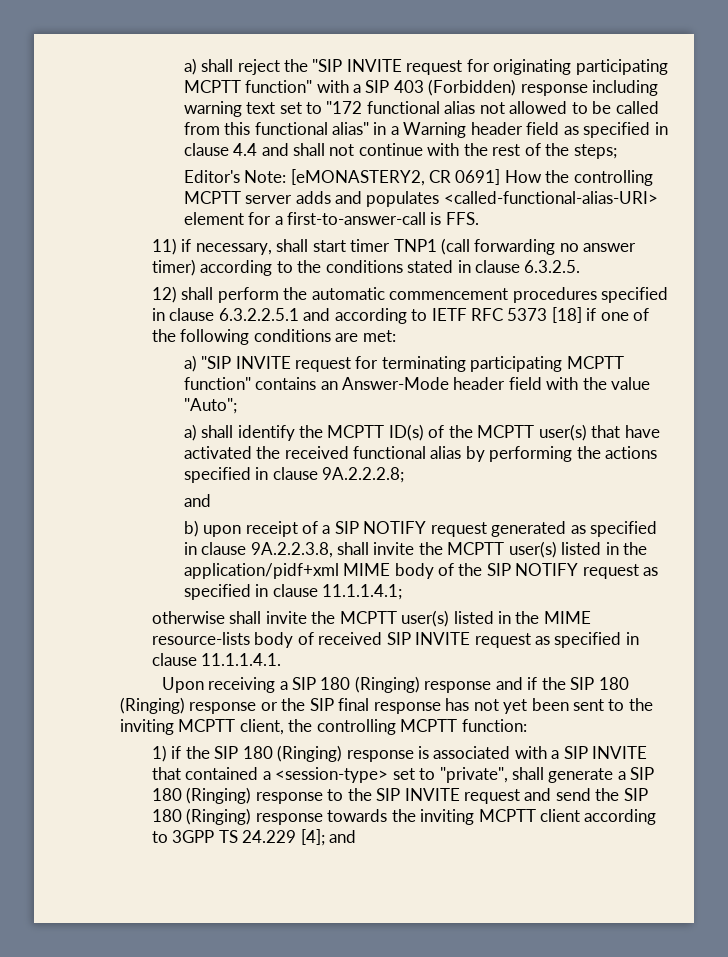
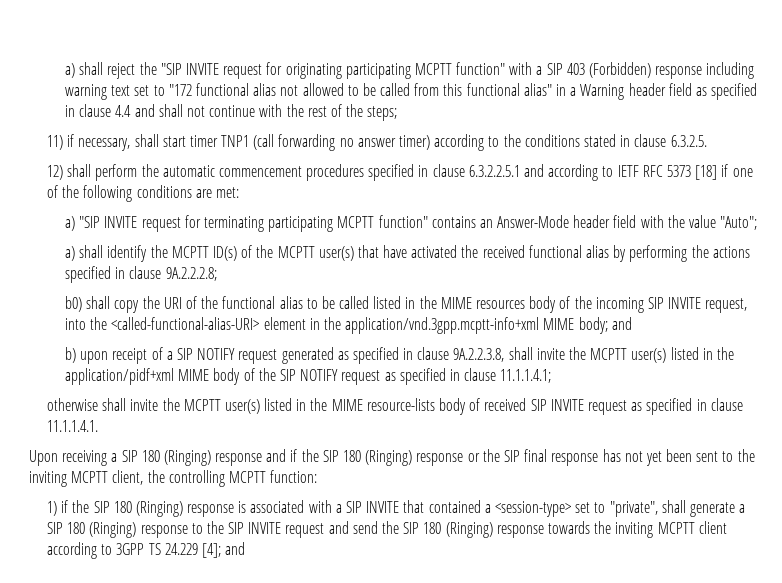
[183,169,653,186] [183,191,658,207] [183,212,479,225] // Editor's Note: [eMONASTERY2, CR 0691] How the controlling MCPTT server adds and populates <called-functional-alias-URI> element for a first-to-answer-call is FFS. -> (398, 113) none
(404, 475) none -> [65,296,748,313] [65,317,608,334] b0) shall copy the URI of the functional alias to be called listed in the MIME resources body of the incoming SIP INVITE request, into the <called-functional-alias-URI> element in the application/vnd.3gpp.mcptt-info+xml MIME body;

